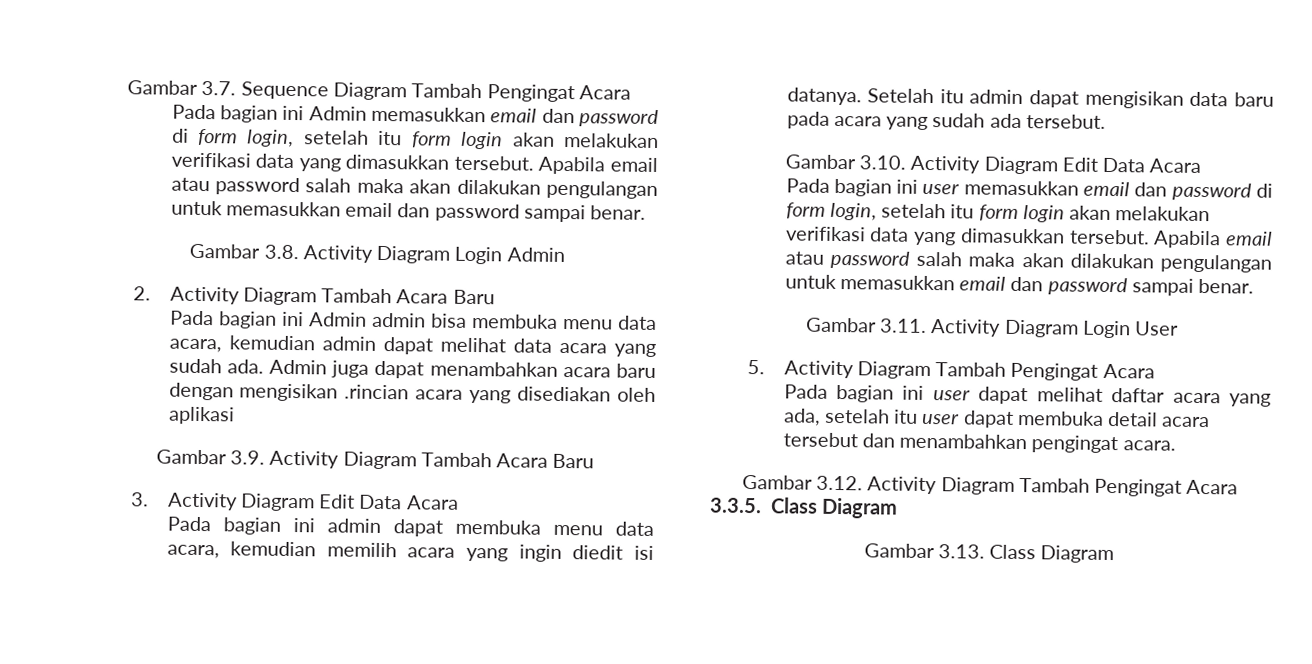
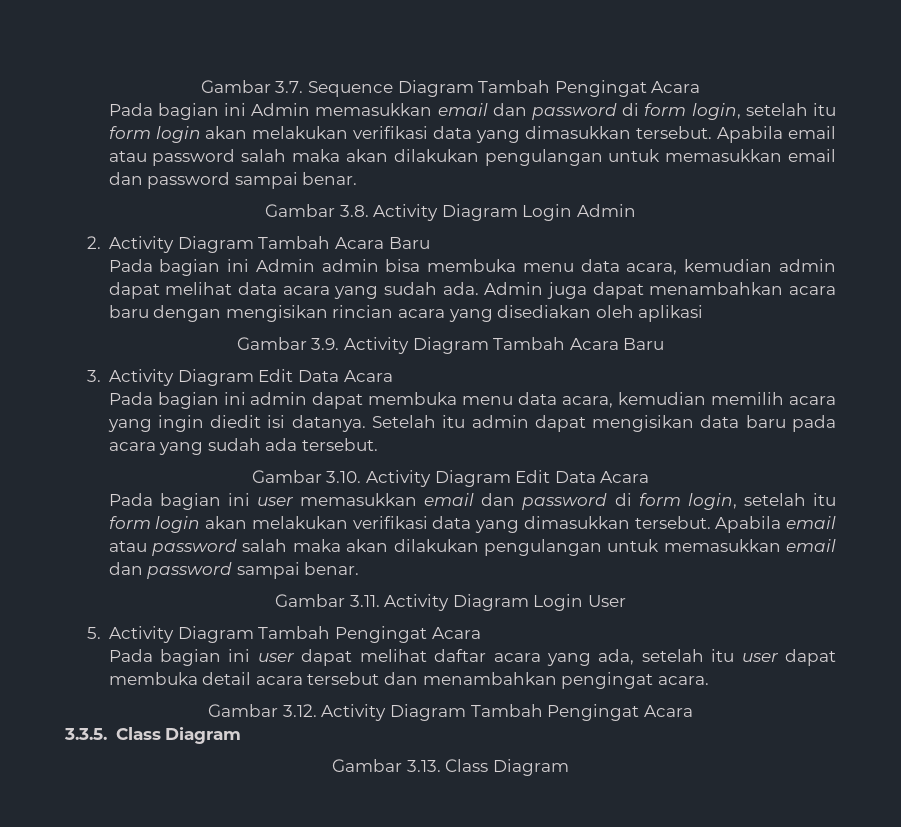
[344,384,410,400] .rincian -> [332,305,394,318] rincian

